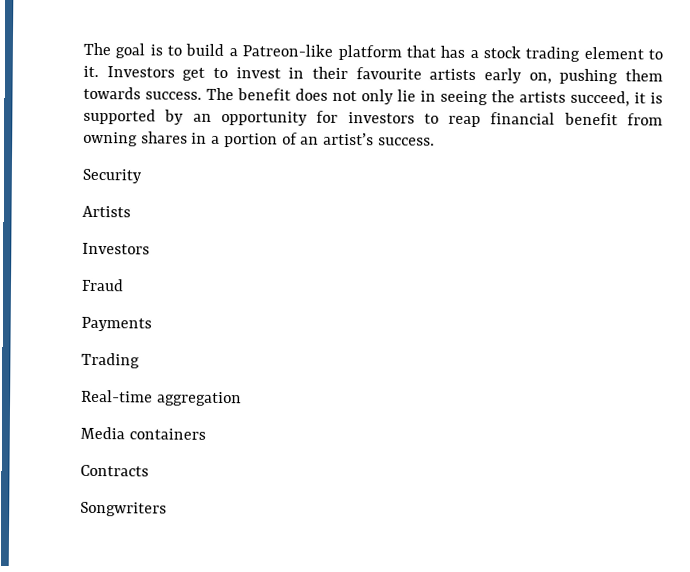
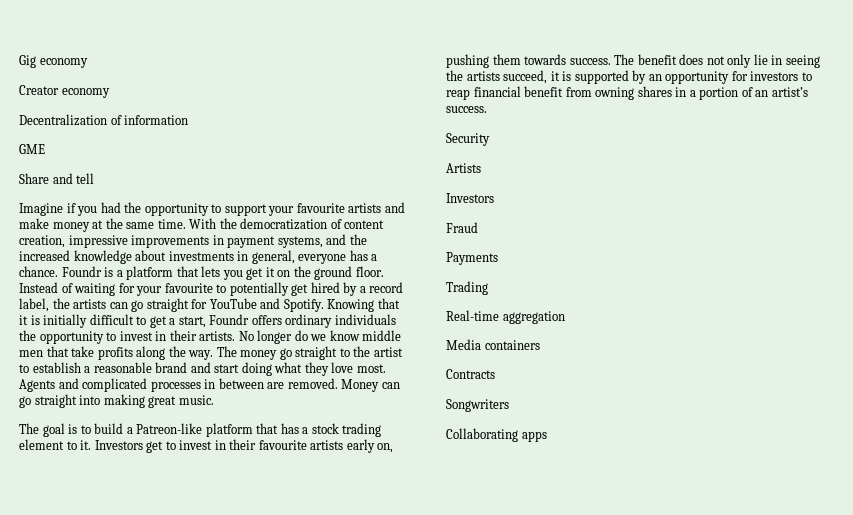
(83, 49) none -> [19,55,88,68] [19,85,110,98] [19,114,189,126] [19,144,45,154] [19,173,95,184] [19,202,405,216] [19,218,385,232] [19,234,367,248] [19,250,378,264] [19,266,384,280] [19,282,404,296] [19,298,400,312] [19,314,396,328] [19,330,402,344] [19,346,403,360] [19,362,386,376] [19,378,400,392] [19,394,214,408] Gig economy // Creator economy // Decentralization of information // GME // Share and tell // Imagine if you had the opportunity to support your favourite artists and make money at the same time. With the democratization of content creation, impressive improvements in payment systems, and the increased knowledge about investments in general, everyone has a chance. Foundr is a platform that lets you get it on the ground floor. Instead of waiting for your favourite to potentially get hired by a record label, the artists can go straight for YouTube and Spotify. Knowing that it is initially difficult to get a start, Foundr offers ordinary individuals the opportunity to invest in their artists. No longer do we know middle men that take profits along the way. The money go straight to the artist to establish a reasonable brand and start doing what they love most. Agents and complicated processes in between are removed. Money can go straight into making great music. //
(167, 509) none -> [446,428,547,442] // Collaborating apps

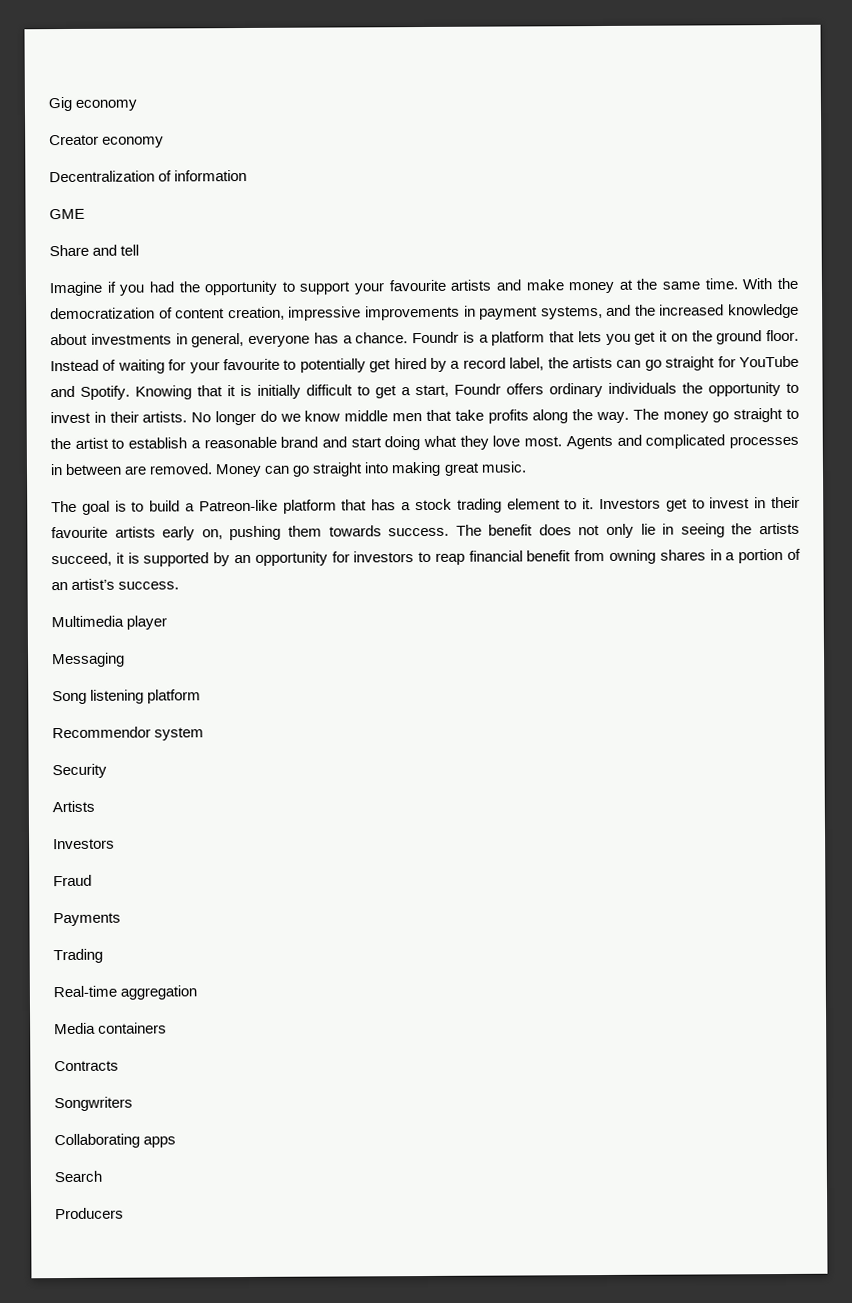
(487, 109) none -> [51,615,168,630] [52,652,125,668] [52,689,202,705] [52,726,205,741] // Multimedia player // Messaging // Song listening platform // Recommendor system
(547, 436) none -> [54,1170,102,1183] [55,1207,124,1220] // Search // Producers

